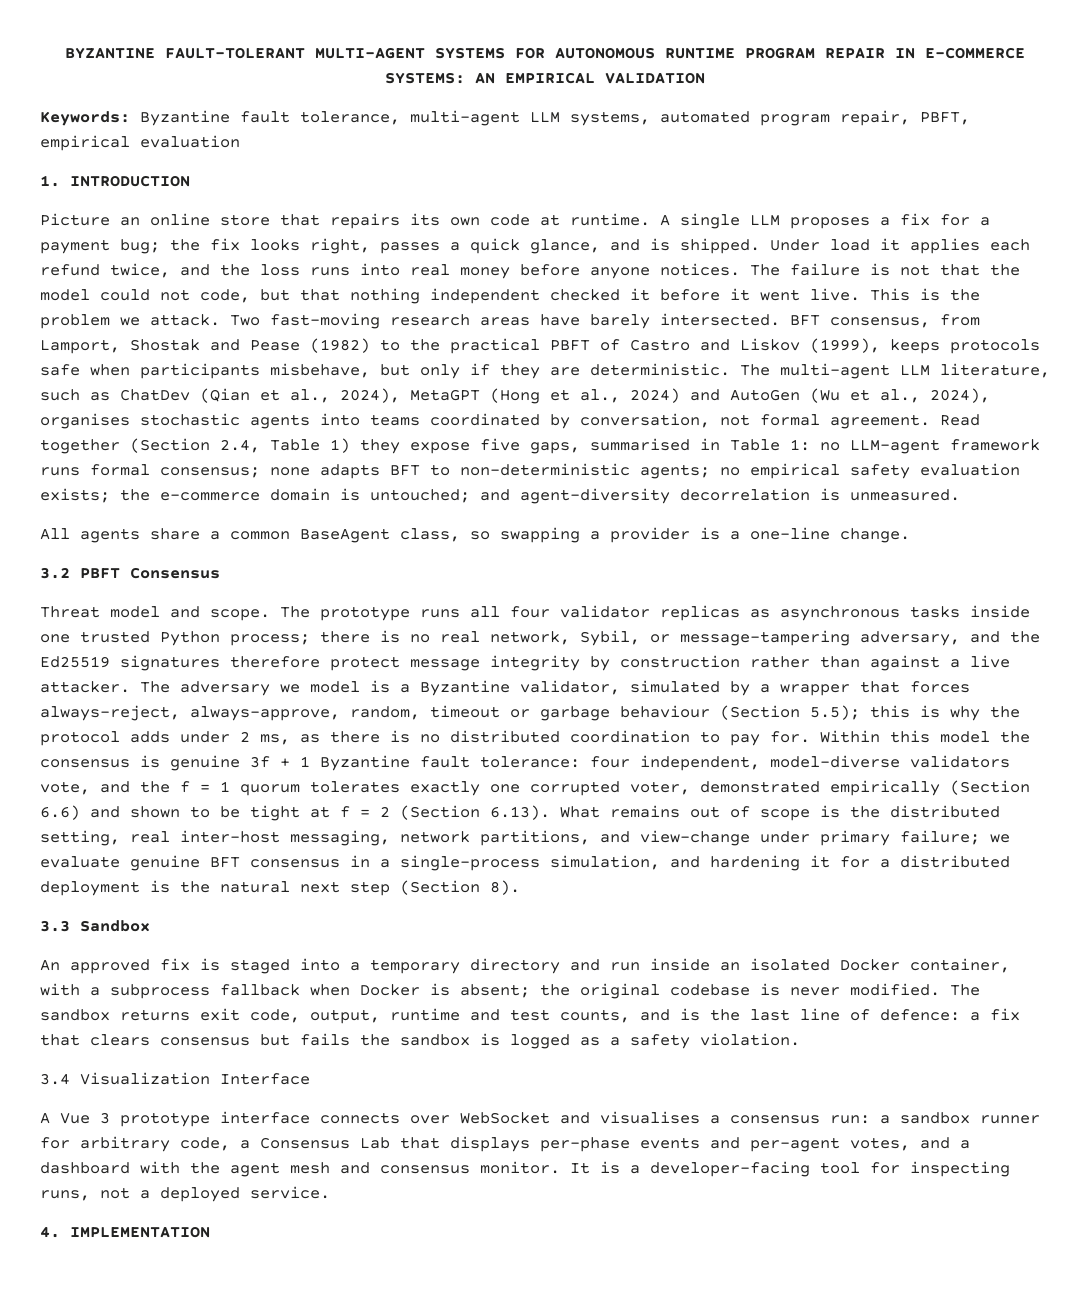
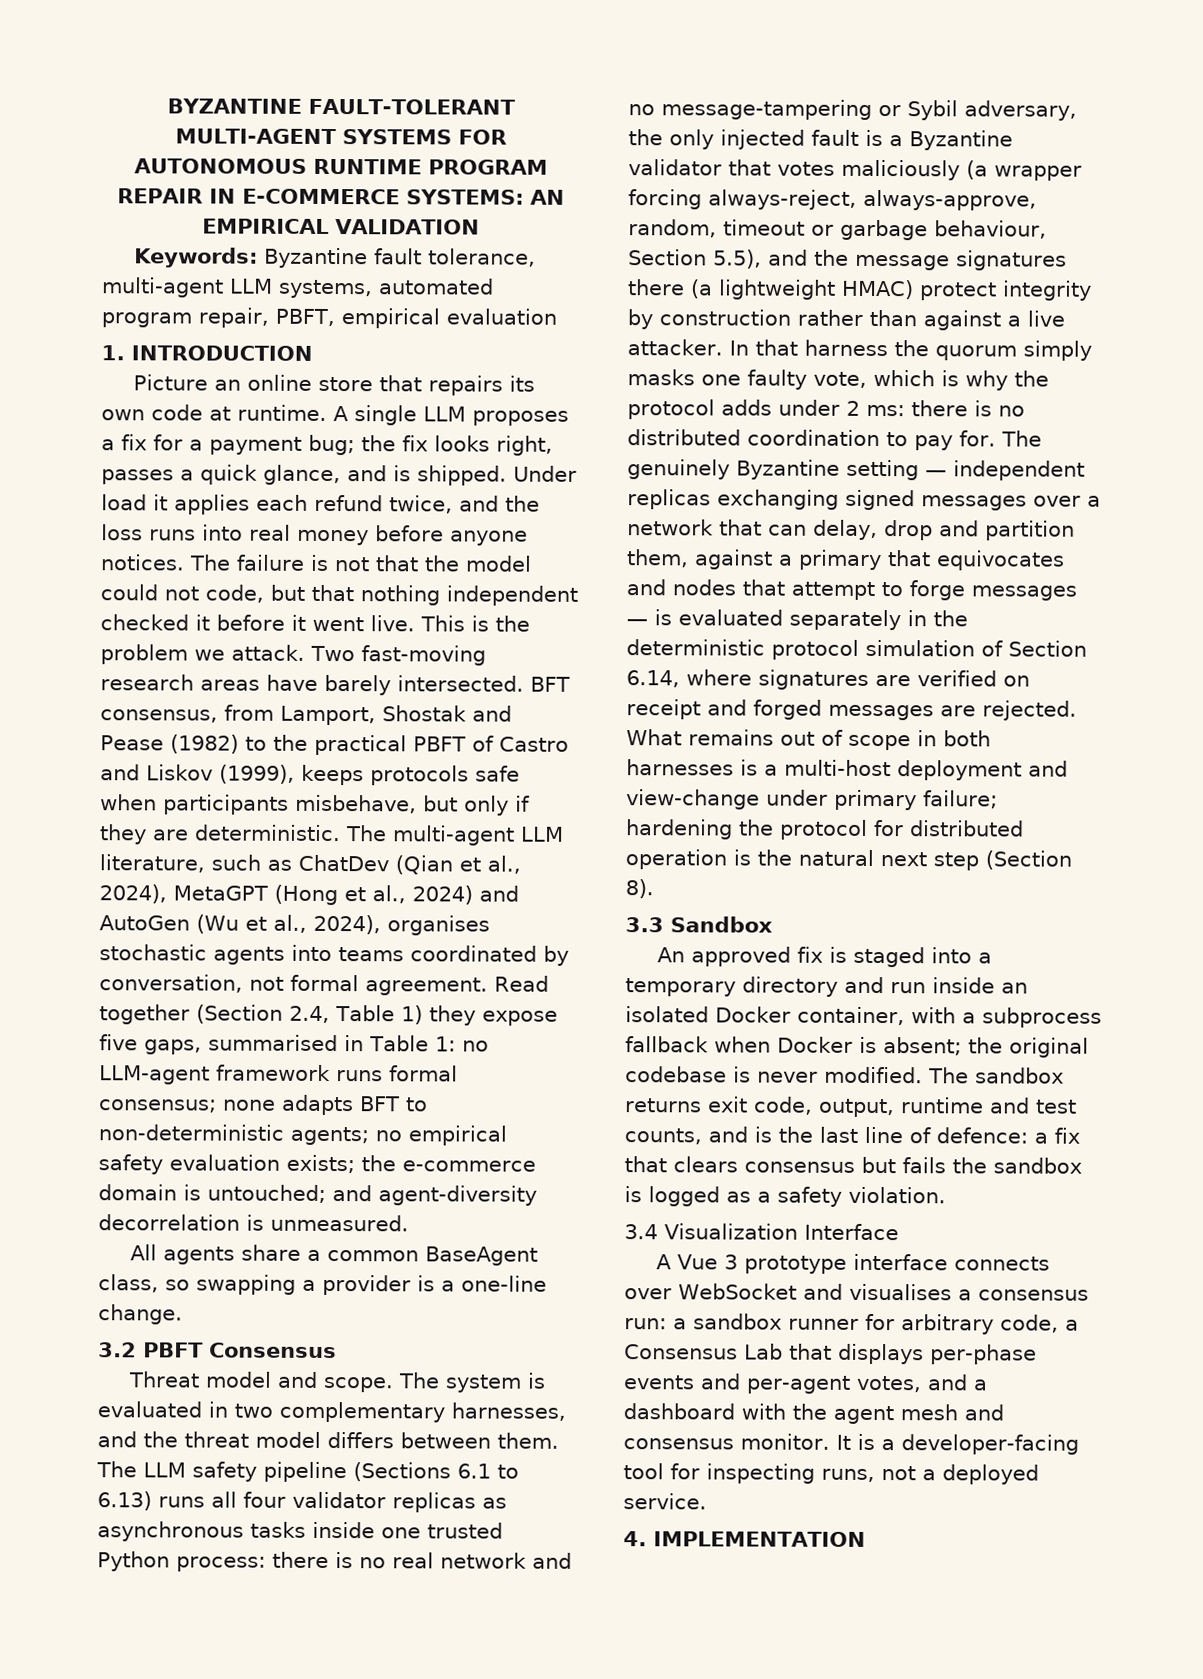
[320,606,410,621] prototype -> [445,1372,547,1393] [97,1401,566,1423] [97,1431,559,1449] [96,1461,519,1483] [97,1491,152,1511] system is evaluated in two complementary harnesses, and the threat model differs between them. The LLM safety pipeline (Sections 6.1 to 6.13)
[230,634,310,646] process; -> [176,1556,266,1572] process:
[490,630,1040,646] [40,655,480,671] network, Sybil, or message-tampering adversary, and the Ed25519 signatures therefore protect message -> [440,1552,572,1569] [628,99,1077,121] [628,129,1013,151] [628,159,1082,181] [628,189,1037,211] [628,219,1047,241] [628,249,1067,271] [627,279,997,301] network and no message-tampering or Sybil adversary, the only injected fault is a Byzantine validator that votes maliciously (a wrapper forcing always-reject, always-approve, random, timeout or garbage behaviour, Section 5.5), and the message signatures there (a lightweight HMAC) protect
[140,680,970,696] [40,705,910,721] The adversary we model is a Byzantine validator, simulated by a wrapper that forces always-reject, always-approve, random, timeout or garbage behaviour (Section 5.5); this -> [728,339,1092,361] [627,369,935,390] In that harness the quorum simply masks one faulty vote, which
[260,734,320,745] ms, as -> [866,404,905,417] ms:
[820,730,1030,743] [40,755,1010,771] [40,780,1030,796] [40,805,550,821] Within this model the consensus is genuine 3f + 1 Byzantine fault tolerance: four independent, model-diverse validators vote, and the f = 1 quorum tolerates exactly one corrupted voter, demonstrated empirically (Section 6.6) and shown to be tight at f = 2 (Section 6.13). -> [1000,430,1042,447] [627,459,1085,481] [627,489,1101,511] [627,519,1075,541] [626,549,1065,571] [626,579,1077,601] [626,609,968,631] [626,639,1087,660] [626,669,1030,690] [626,699,1077,721] The genuinely Byzantine setting — independent replicas exchanging signed messages over a network that can delay, drop and partition them, against a primary that equivocates and nodes that attempt to forge messages — is evaluated separately in the deterministic protocol simulation of Section 6.14, where signatures are verified on receipt and forged messages are rejected.
[820,805,1000,818] [40,830,590,846] is the distributed setting, real inter-host messaging, network partitions, -> [917,730,991,747] [626,759,1022,781] in both harnesses is a multi-host deployment
[990,834,1010,843] [40,855,1010,871] [40,881,140,896] we evaluate genuine BFT consensus in a single-process simulation, and hardening it for a distributed deployment -> [626,819,1024,840] [625,849,727,870] hardening the protocol for distributed operation

